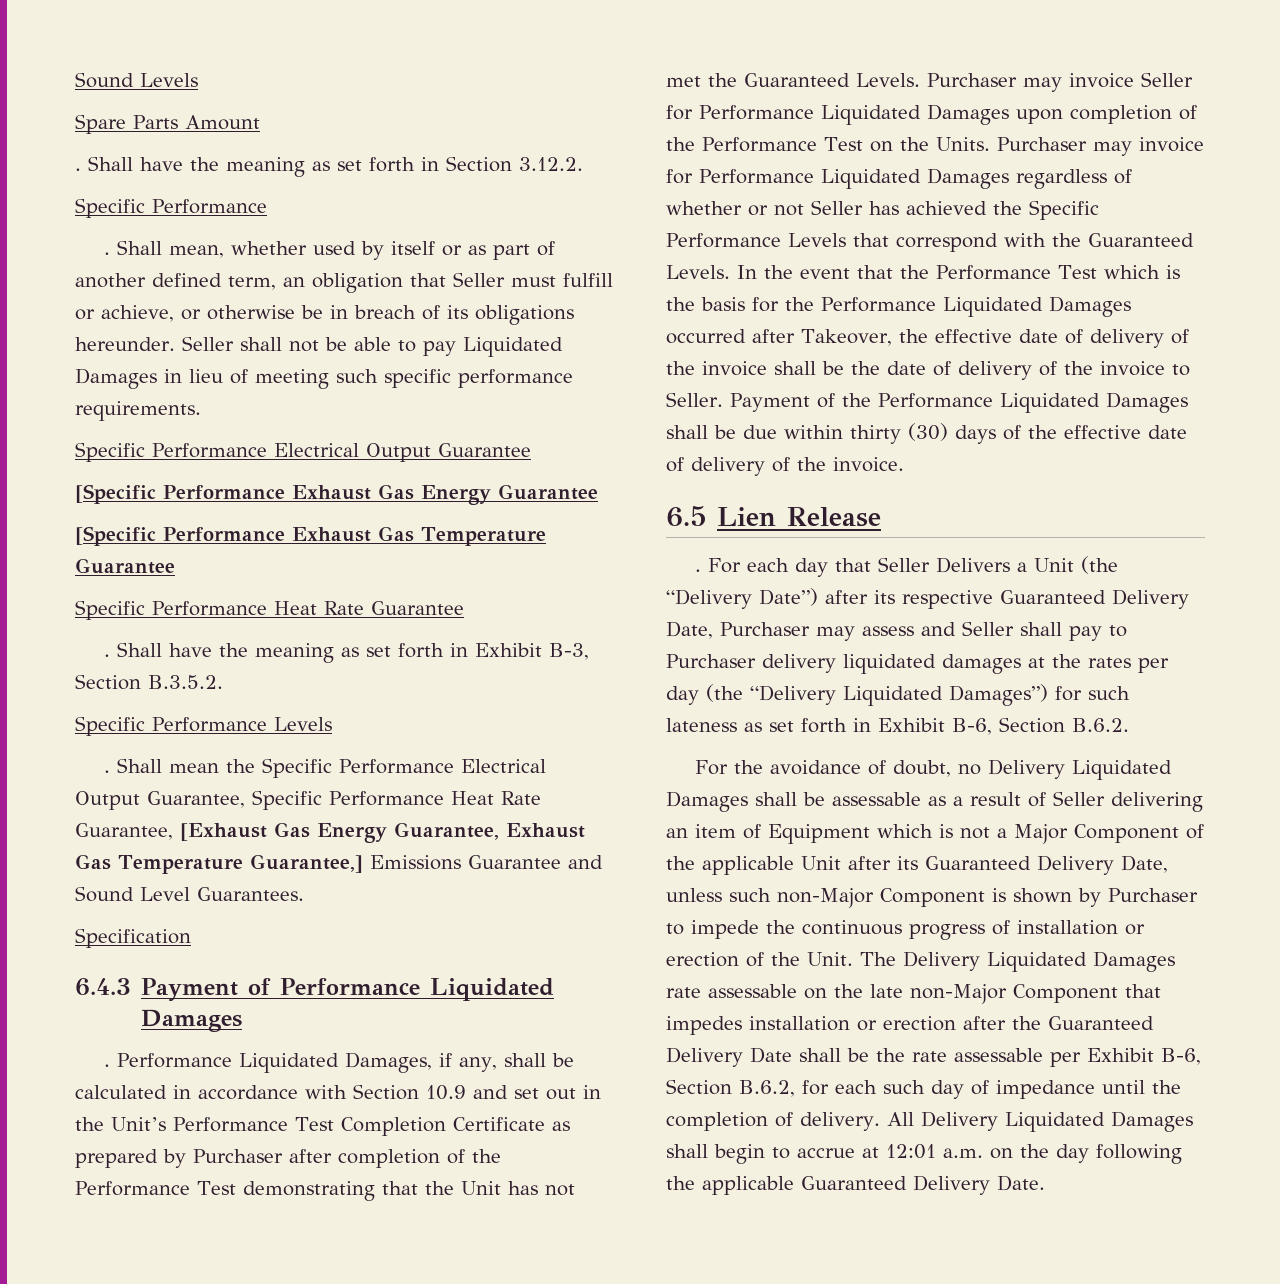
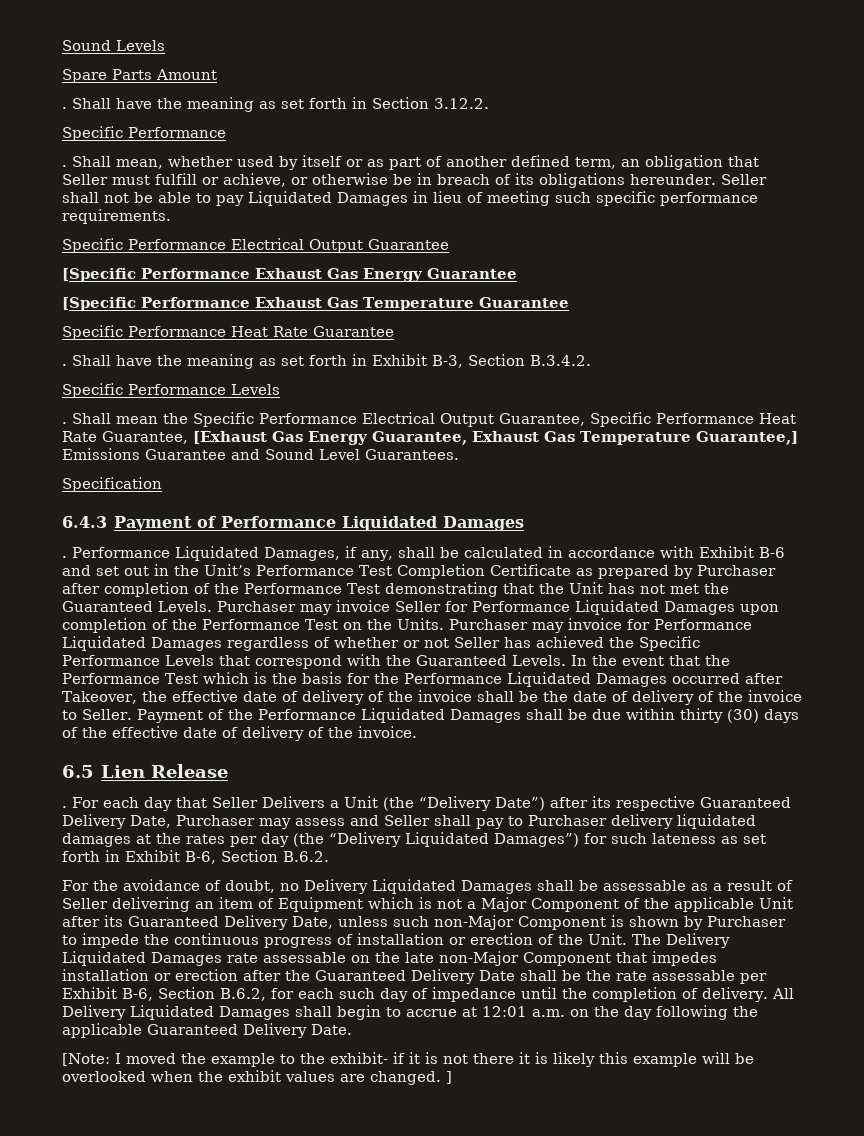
[148,675,223,689] B.3.5.2. -> [530,355,591,366] B.3.4.2.
[353,1084,466,1100] Section 10.9 -> [698,546,785,558] Exhibit B-6
(1045, 1183) none -> [62,1052,754,1067] [62,1070,452,1085] // [Note: I moved the example to the exhibit- if it is not there it is likely this example will be overlooked when the exhibit values are changed. ]

